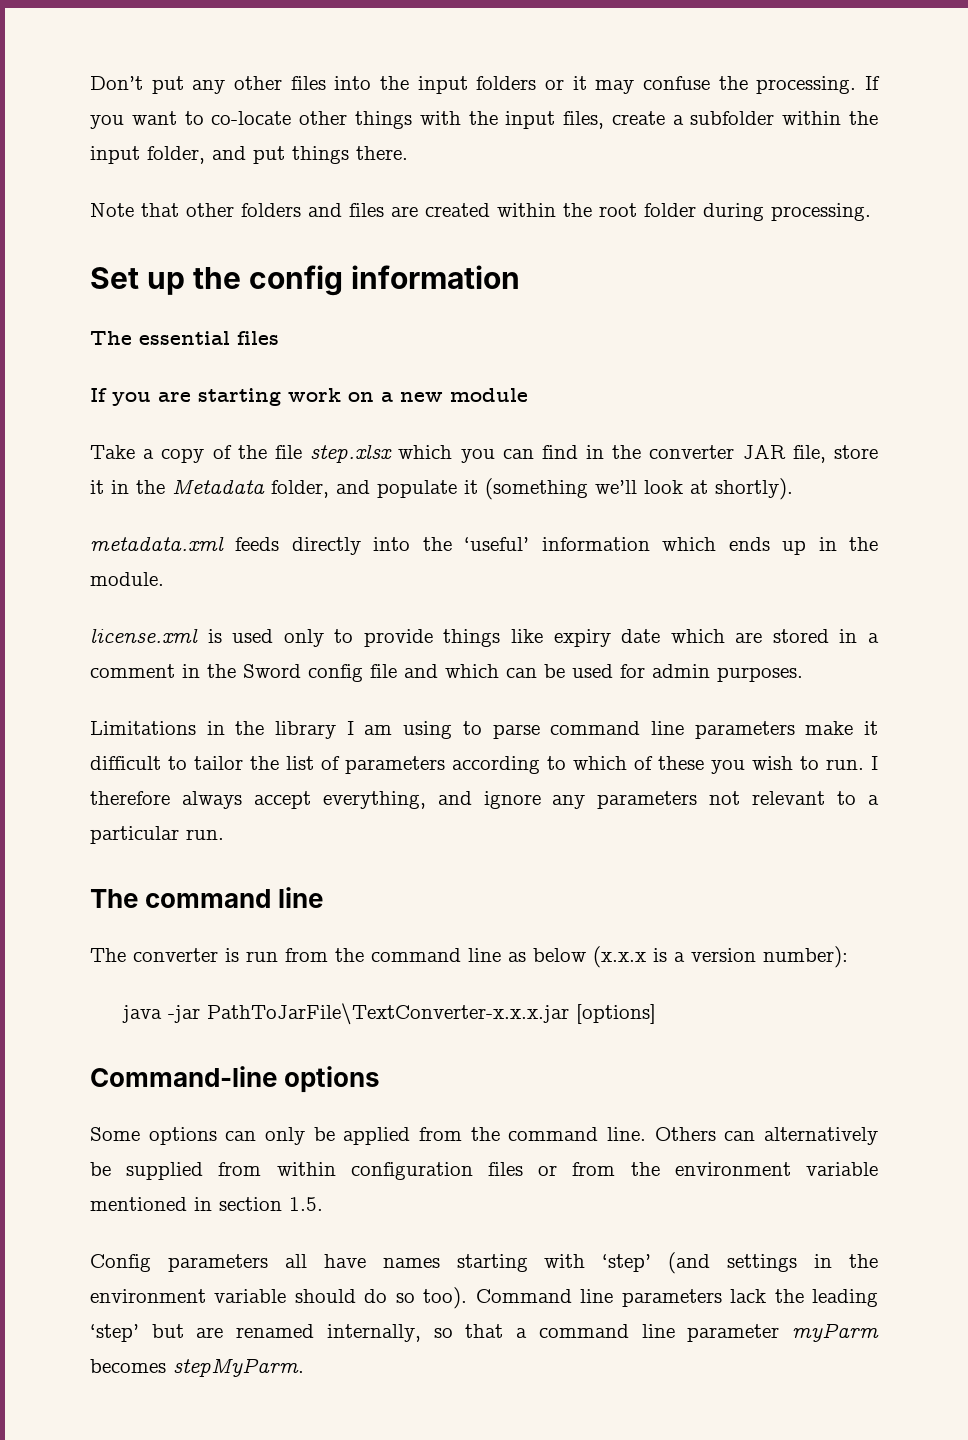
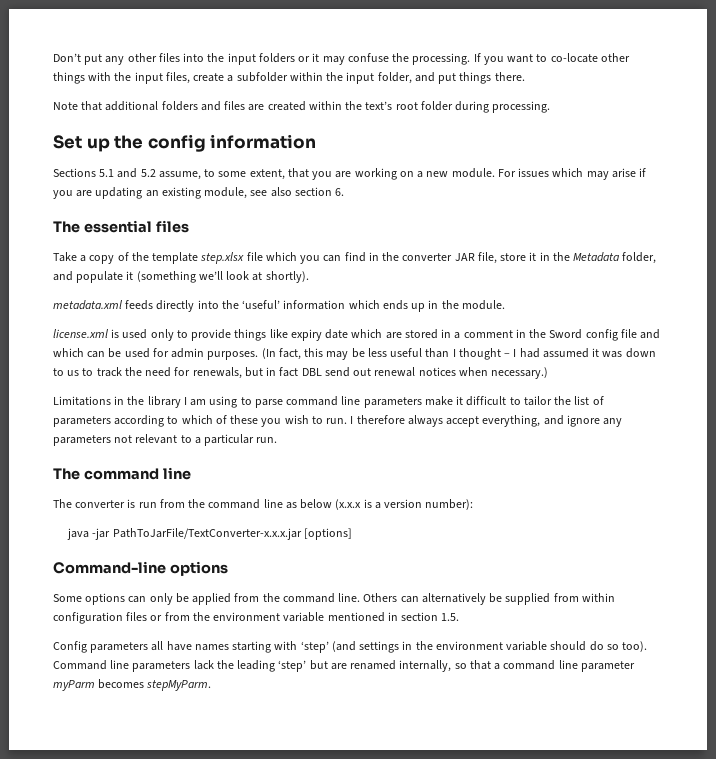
[186,203,234,217] other -> [105,101,159,111] additional
(592, 210) none -> [365,101,393,110] text’s
[90,331,279,345] [90,388,528,406] The essential files // If you are starting work on a new module -> [53,168,647,180] [53,187,345,199] [53,220,189,233] Sections 5.1 and 5.2 assume, to some extent, that you are working on a new module. For issues which may arise if you are updating an existing module, see also section 6. // The essential files
[274,444,393,463] file step.xlsx -> [152,252,263,264] template step.xlsx file
(803, 674) none -> [261,348,656,360] [53,367,549,379] (In fact, this may be less useful than I thought – I had assumed it was down to us to track the need for renewals, but in fact DBL send out renewal notices when necessary.)
[207,1003,570,1025] PathToJarFile\TextConverter-x.x.x.jar -> [112,528,302,540] PathToJarFile/TextConverter-x.x.x.jar

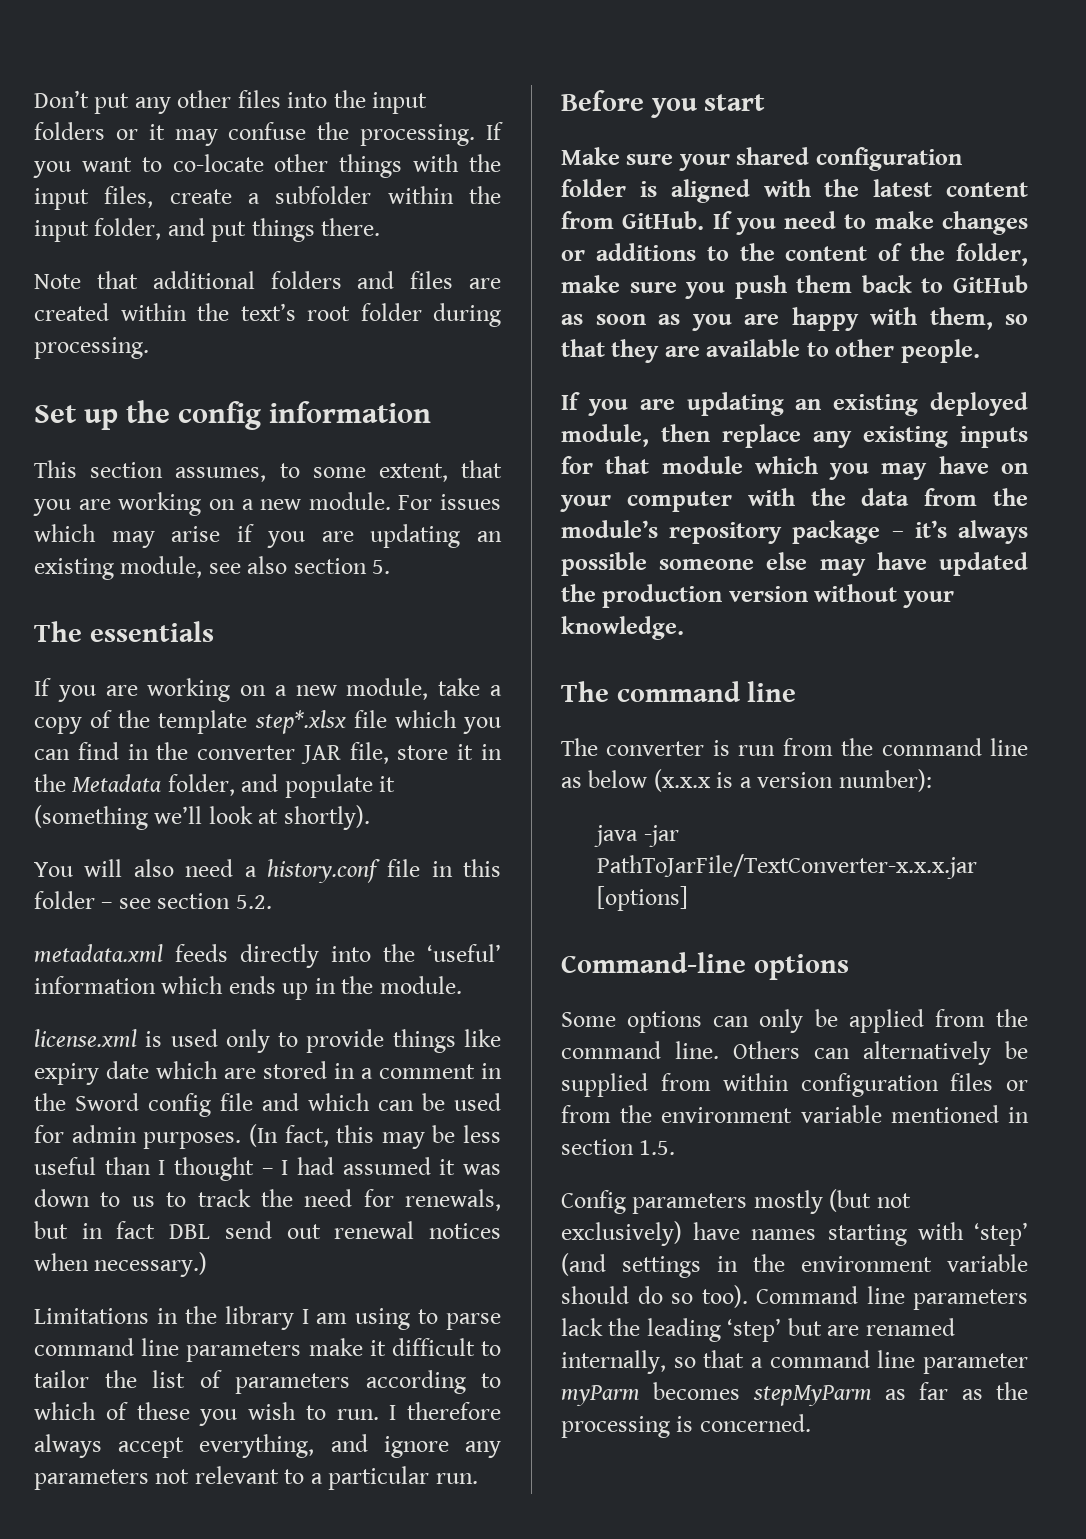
[53,168,201,180] Sections 5.1 and 5.2 assume, -> [34,460,267,482] This section assumes,
[335,188,345,196] [53,220,189,233] [53,252,77,262] 6. // The essential files // Take -> [372,560,391,574] [34,621,214,642] [34,678,481,702] 5. // The essentials // If you are working on a new module, take
[200,252,245,264] step.xlsx -> [254,710,346,734] step*.xlsx
(309, 277) none -> [34,859,501,883] [34,891,272,909] // You will also need a history.conf file in this folder – see section 5.2.
(278, 440) none -> [561,90,766,118] [561,147,962,171] [561,179,1028,203] [561,211,1028,235] [561,243,1028,266] [561,275,1028,299] [561,307,1028,331] [561,339,980,363] [561,392,1028,416] [561,424,1028,448] [561,456,1028,480] [560,488,1028,512] [561,520,1028,544] [561,552,1028,576] [561,584,954,608] [561,616,684,640] // Before you start // Make sure your shared configuration folder is aligned with the latest content from GitHub. If you need to make changes or additions to the content of the folder, make sure you push them back to GitHub as soon as you are happy with them, so that they are available to other people. // If you are updating an existing deployed module, then replace any existing inputs for that module which you may have on your computer with the data from the module’s repository package – it’s always possible someone else may have updated the production version without your knowledge.
[151,641,164,651] all -> [753,1189,911,1214] [561,1221,682,1246] mostly (but not exclusively)
[146,680,212,691] stepMyParm. -> [752,1382,1028,1406] [561,1414,811,1438] stepMyParm as far as the processing is concerned.

